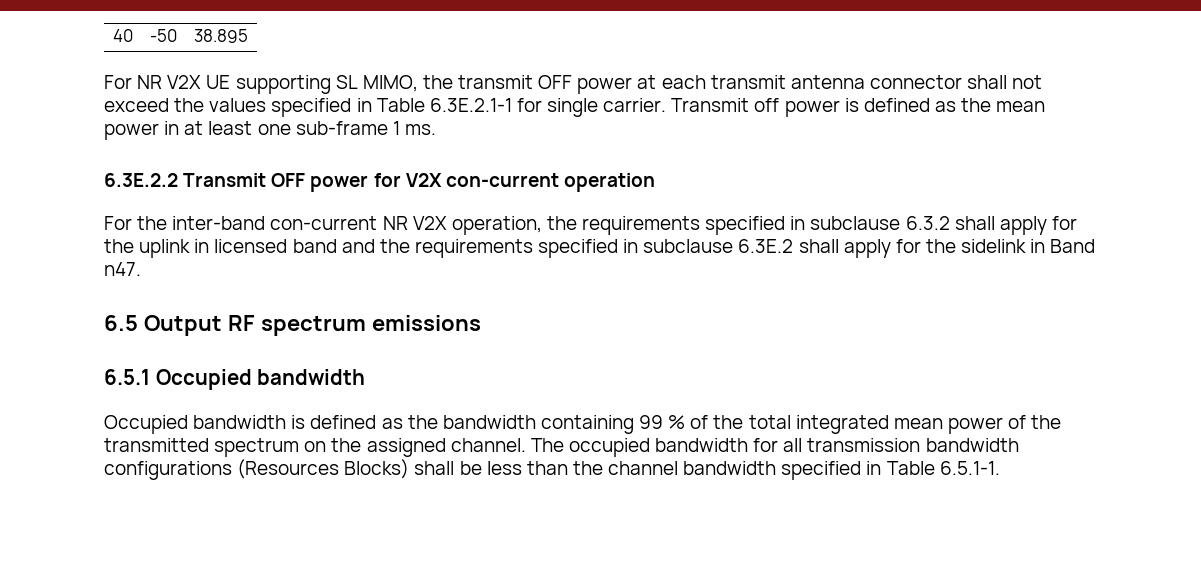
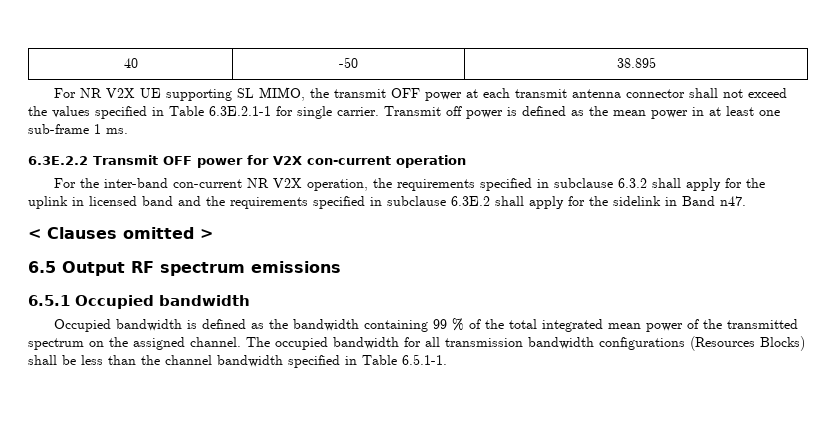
(141, 269) none -> [28,227,213,239] // < Clauses omitted >

